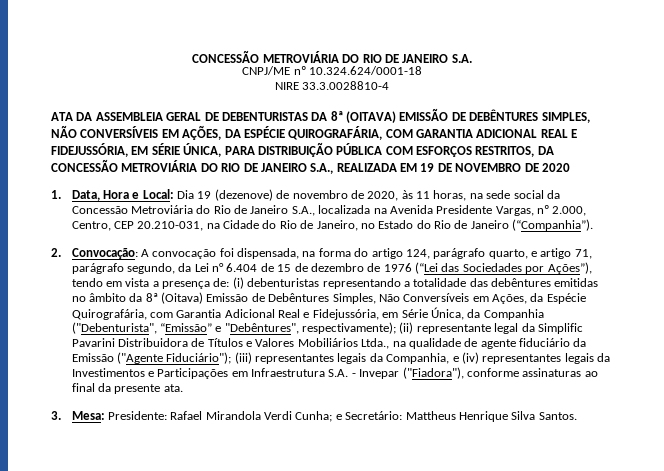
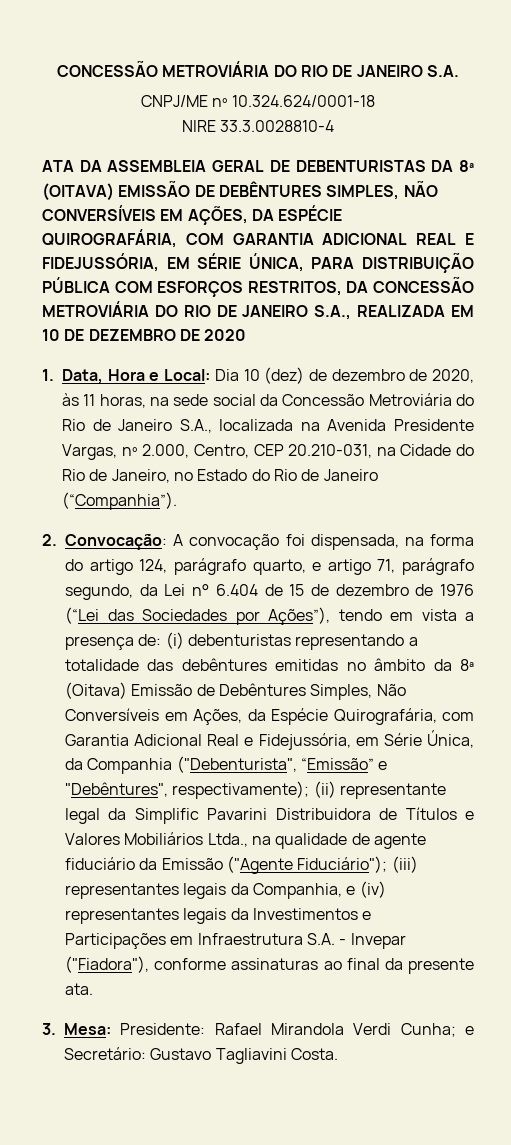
[420,163,522,172] 19 DE NOVEMBRO -> [42,329,176,341] 10 DE DEZEMBRO
[197,189,348,201] 19 (dezenove) de novembro -> [243,367,405,384] 10 (dez) de dezembro
[405,411,577,422] Mattheus Henrique Silva Santos. -> [150,1048,338,1064] Gustavo Tagliavini Costa.

